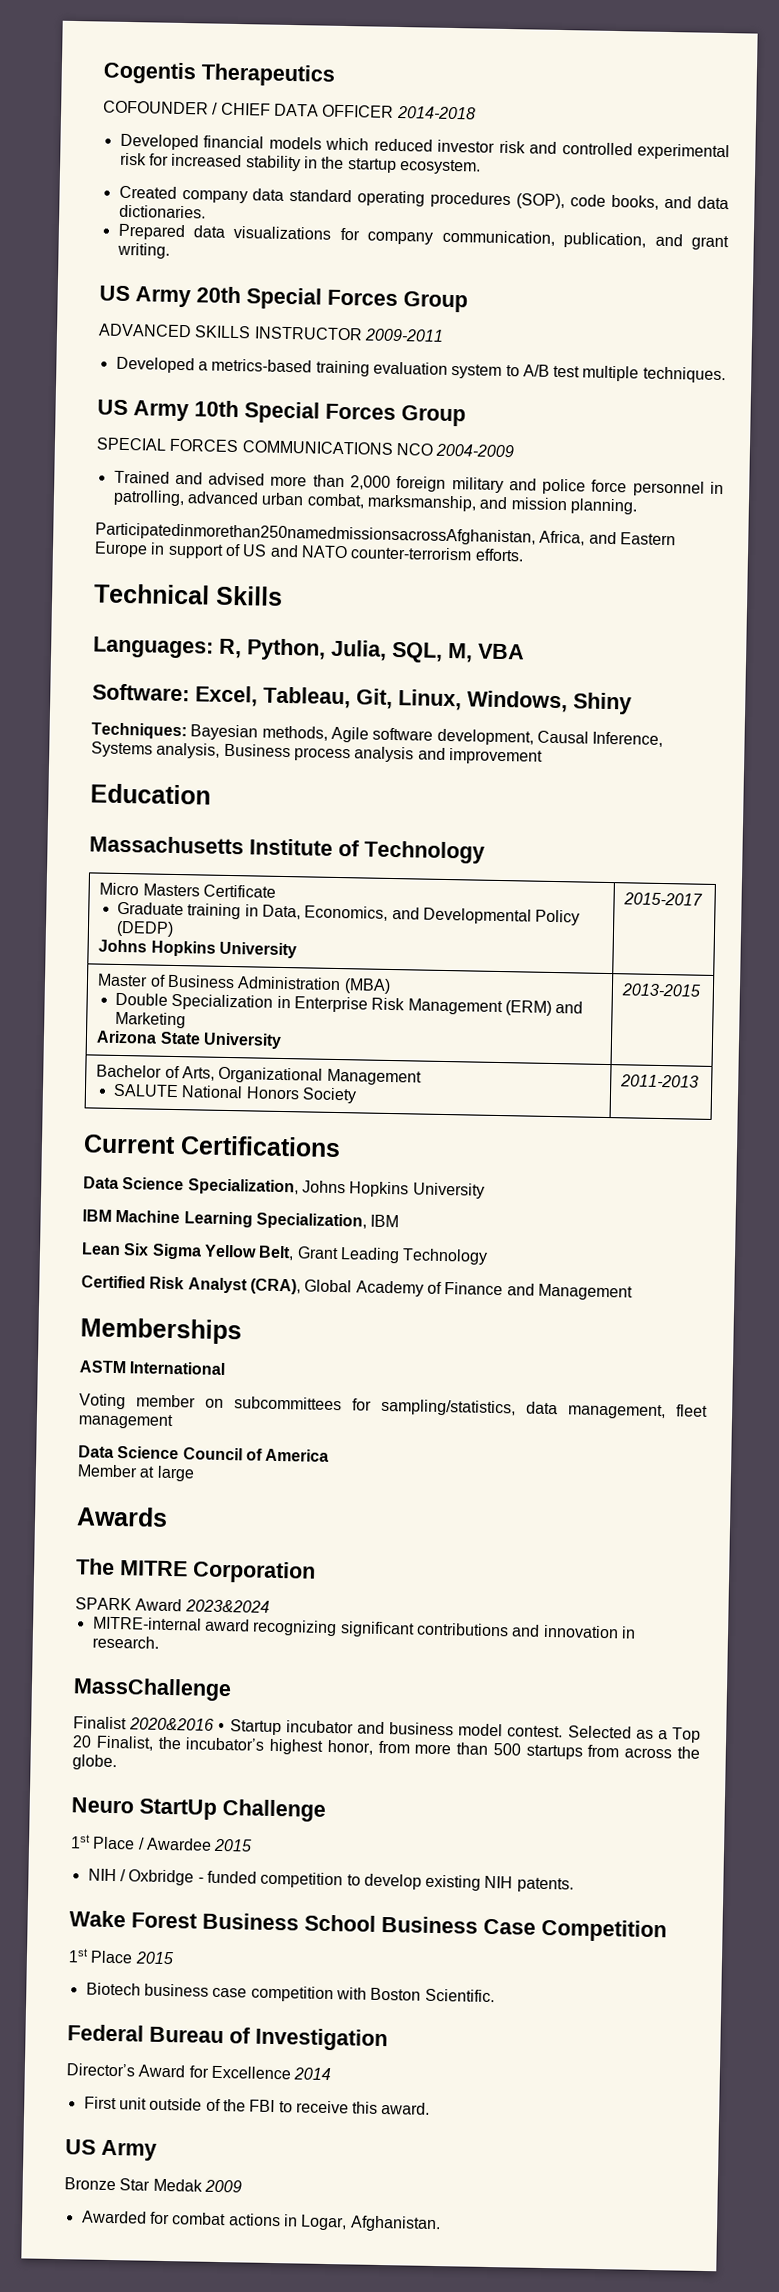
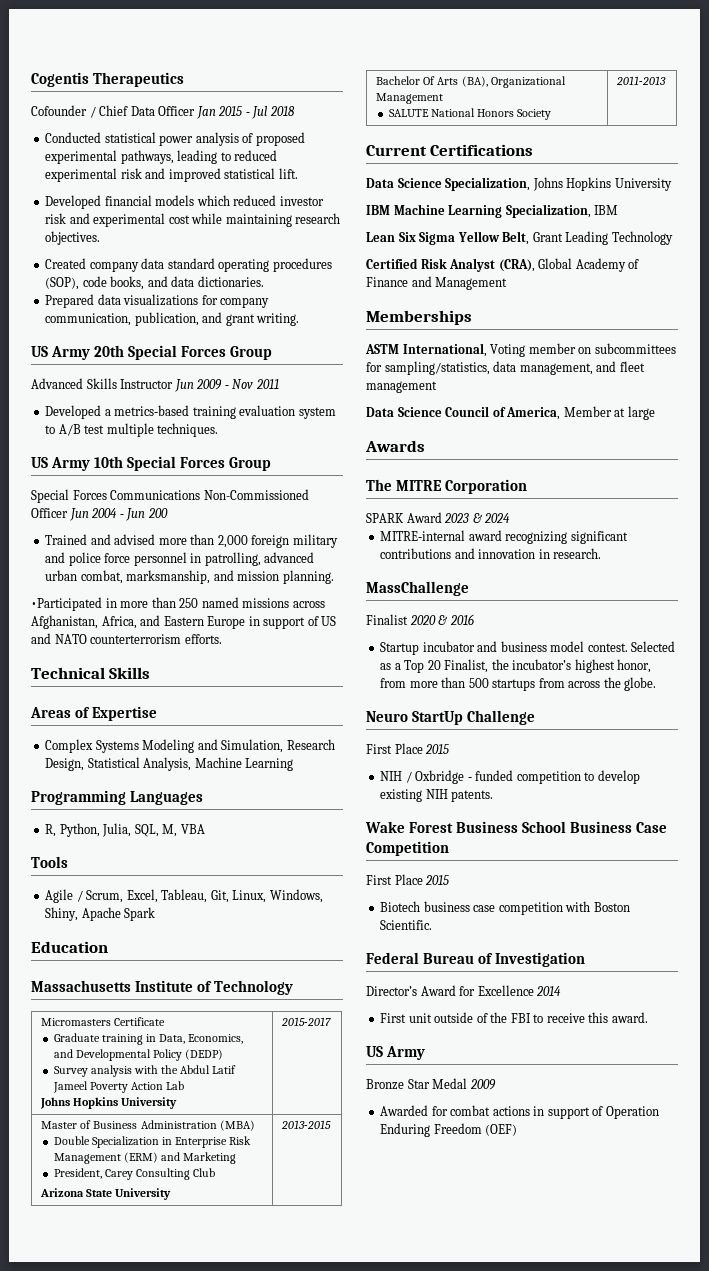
[103,100,476,120] COFOUNDER / CHIEF DATA OFFICER 2014‑2018 -> [31,105,295,119] [45,132,305,146] [45,150,278,164] [45,168,298,182] Cofounder / Chief Data Officer Jan 2015 ‑ Jul 2018 // Conducted statistical power analysis of proposed experimental pathways, leading to reduced experimental risk and improved statistical lift.
[561,142,730,161] [119,152,481,175] controlled experimental risk for increased stability in the startup ecosystem. -> [93,213,341,227] [45,231,101,245] experimental cost while maintaining research objectives.
[98,323,444,342] ADVANCED SKILLS INSTRUCTOR 2009‑2011 -> [31,378,279,392] Advanced Skills Instructor Jun 2009 ‑ Nov 2011
[96,437,515,458] SPECIAL FORCES COMMUNICATIONS NCO 2004‑2009 -> [31,489,309,503] [31,508,168,521] Special Forces Communications Non-Commissioned Officer Jun 2004 ‑ Jun 200
[95,522,536,546] Participatedinmorethan250namedmissionsacrossAfghanistan, -> [31,597,325,611] [31,615,98,629] •Participated in more than 250 named missions across Afghanistan,
[350,546,473,561] counter-terrorism -> [90,634,182,644] counterterrorism
[93,636,214,659] Languages: -> [30,706,158,721] [45,739,335,753] [45,757,294,771] [31,790,204,805] Areas of Expertise // Complex Systems Modeling and Simulation, Research Design, Statistical Analysis, Machine Learning // Programming Languages //
[92,683,190,702] Software: -> [31,856,68,868] [45,889,124,903] Tools // Agile / Scrum,
[573,692,632,715] [91,722,664,747] [91,741,543,765] Shiny // Techniques: Bayesian methods, Agile software development, Causal Inference, Systems analysis, Business process analysis and improvement -> [45,907,156,921] Shiny, Apache Spark
[99,882,200,897] Micro Masters -> [41,1018,112,1026] Micromasters
(175, 928) none -> [53,1065,237,1077] [52,1081,185,1093] // Survey analysis with the Abdul Latif Jameel Poverty Action Lab
(187, 1020) none -> [53,1168,216,1180] // President, Carey Consulting Club
[164,1065,216,1081] of Arts, -> [423,76,488,87] Of Arts (BA),
[129,1361,226,1376] International // -> [402,343,487,357] International,
(666, 1411) none -> [596,361,617,372] and
[265,1448,330,1462] America // -> [506,407,561,420] America,
[184,1599,270,1613] 2023&2024 -> [444,513,511,523] 2023 & 2024
[129,1717,226,1732] 2020&2016 • -> [409,614,474,625] 2020 & 2016 //
[70,1834,212,1851] 1st Place / Awardee -> [366,743,423,754] First Place
[68,1948,88,1963] 1st -> [366,875,392,885] First
[152,2178,203,2192] Medak -> [432,1078,468,1089] Medal
[300,2214,441,2233] Logar, Afghanistan. -> [547,1106,659,1119] [380,1123,518,1137] support of Operation Enduring Freedom (OEF)

